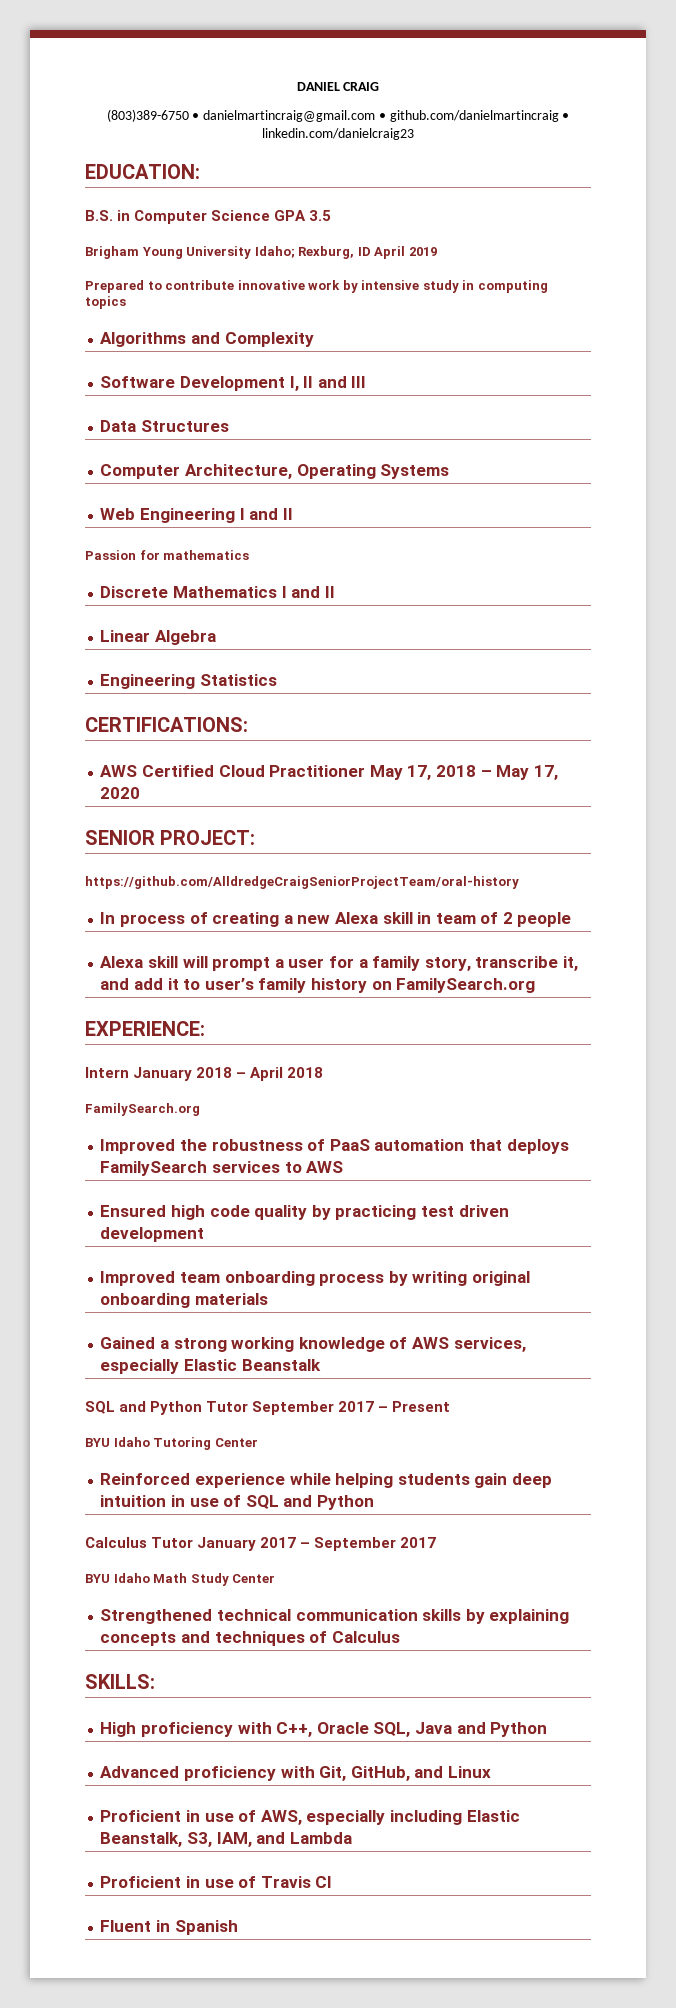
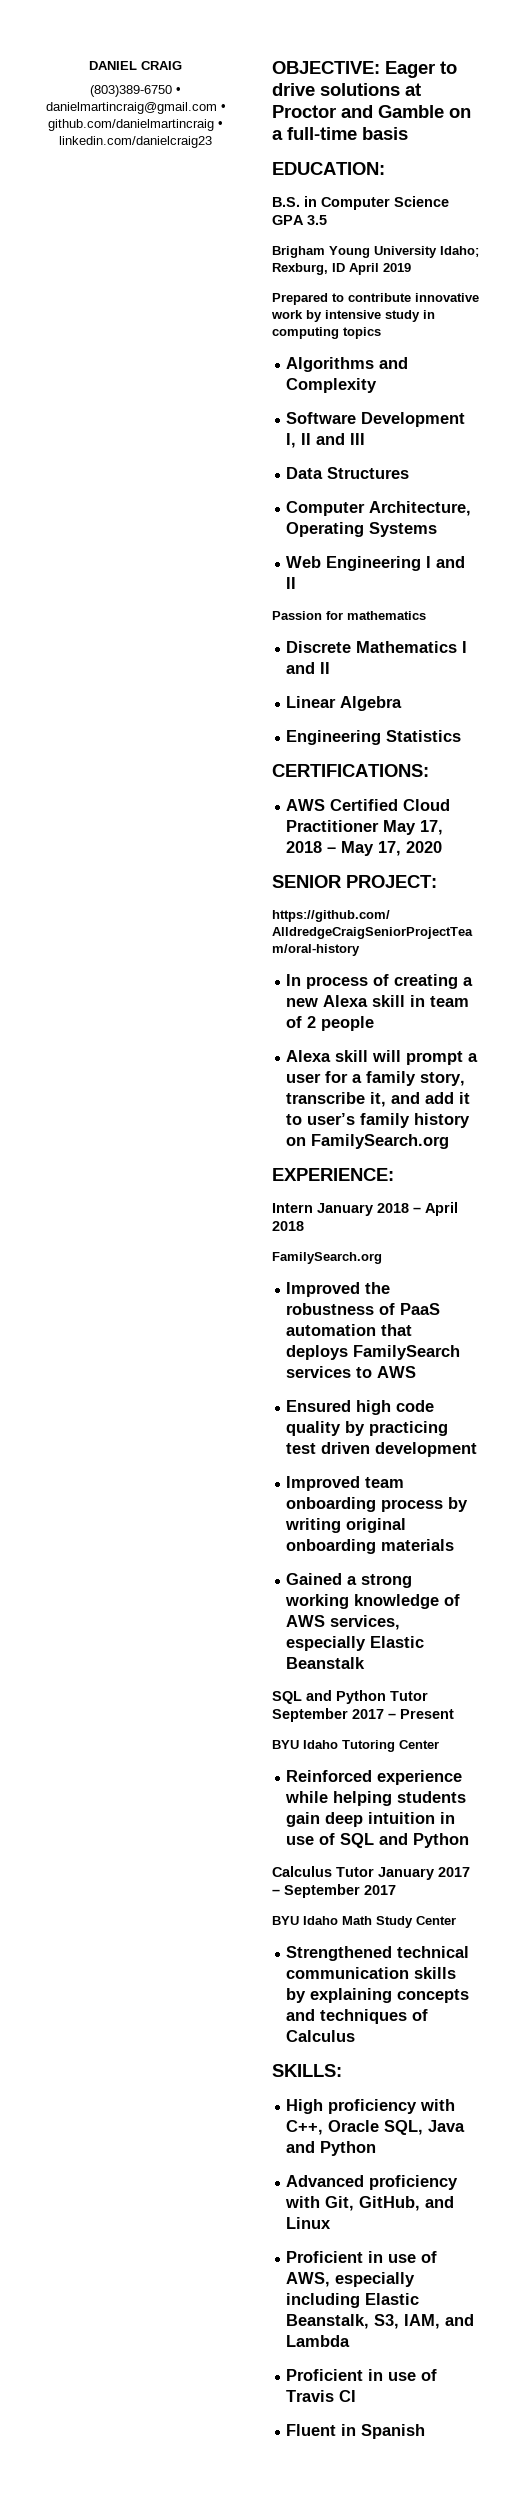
(414, 134) none -> [272,61,457,78] [272,83,421,96] [272,105,471,118] [272,127,408,140] // OBJECTIVE: Eager to drive solutions at Proctor and Gamble on a full-time basis

